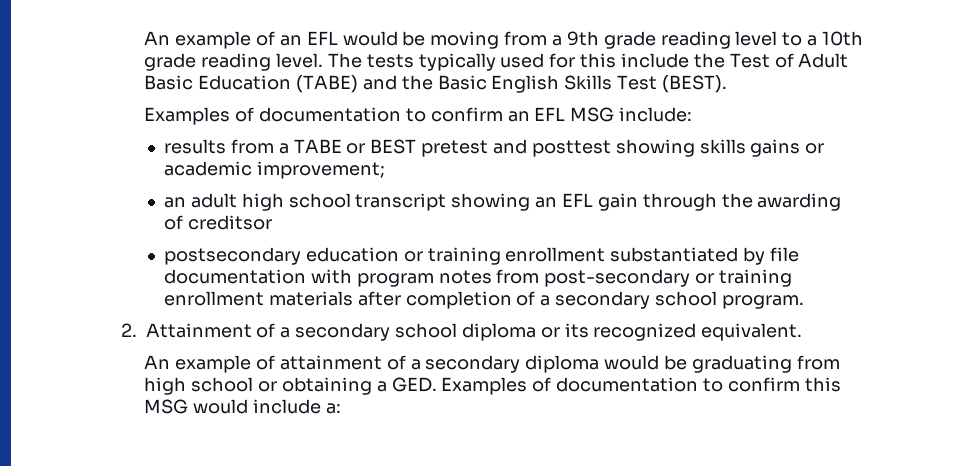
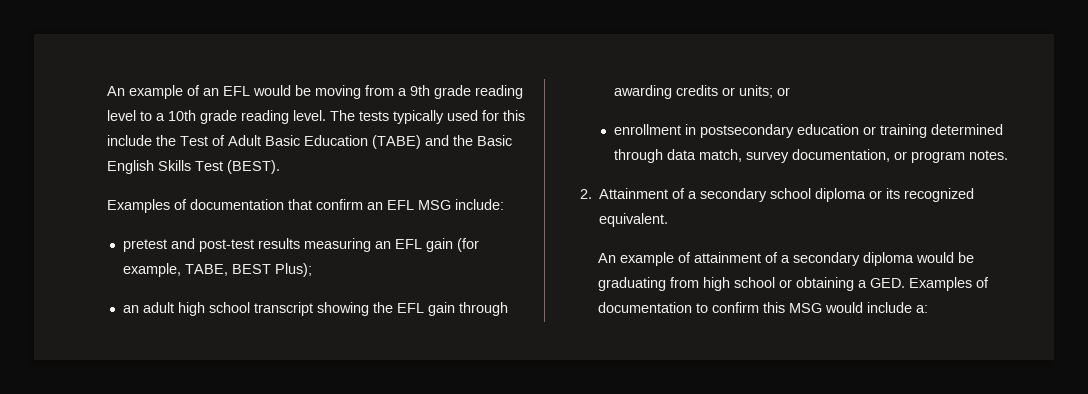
[405,108,426,122] to -> [288,199,313,210] that
[163,139,825,157] [163,161,385,179] results from a TABE or BEST pretest and posttest showing skills gains or academic improvement; -> [123,238,480,252] [123,263,313,277] pretest and post-test results measuring an EFL gain (for example, TABE, BEST Plus);
[535,197,558,208] an -> [373,302,394,313] the
[721,193,842,211] [163,215,272,230] [163,247,800,265] [163,269,793,287] [163,291,804,309] the awarding of creditsor // postsecondary education or training enrollment substantiated by file documentation with program notes from post-secondary or training enrollment materials after completion of a secondary school program. -> [614,85,791,99] [614,124,1004,138] [614,149,1009,163] awarding credits or units; or // enrollment in postsecondary education or training determined through data match, survey documentation, or program notes.

